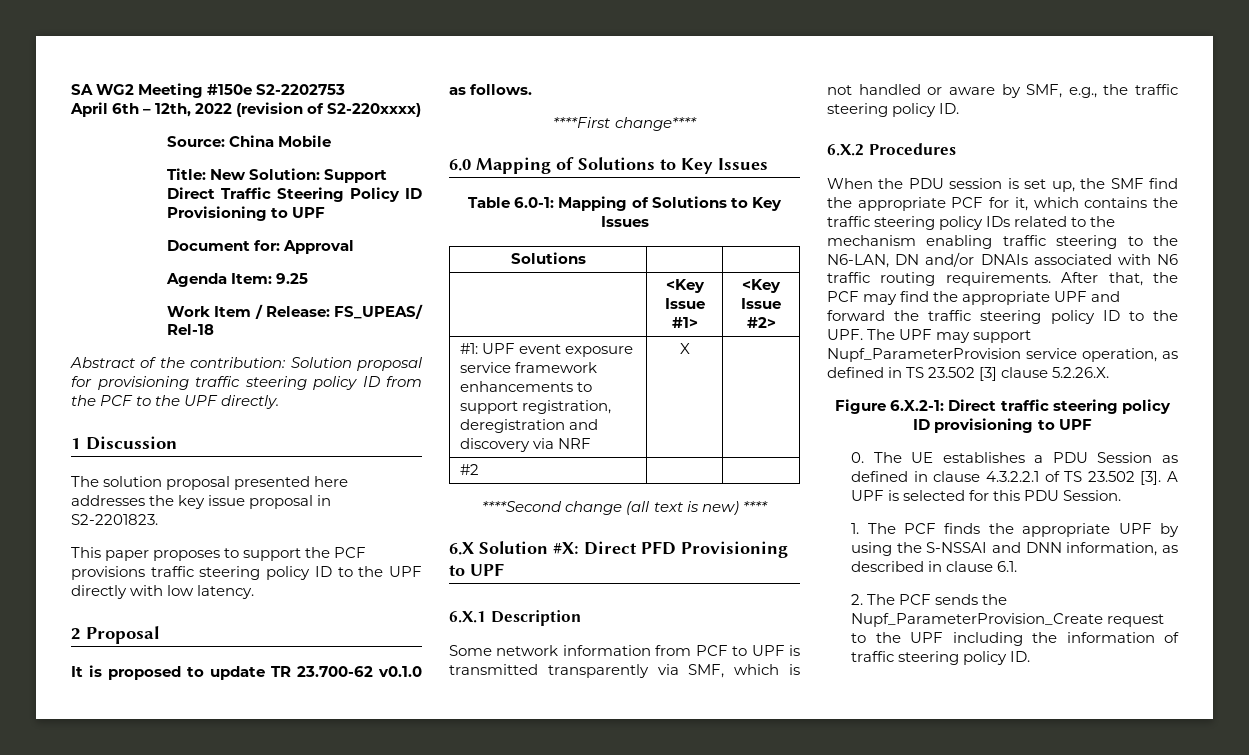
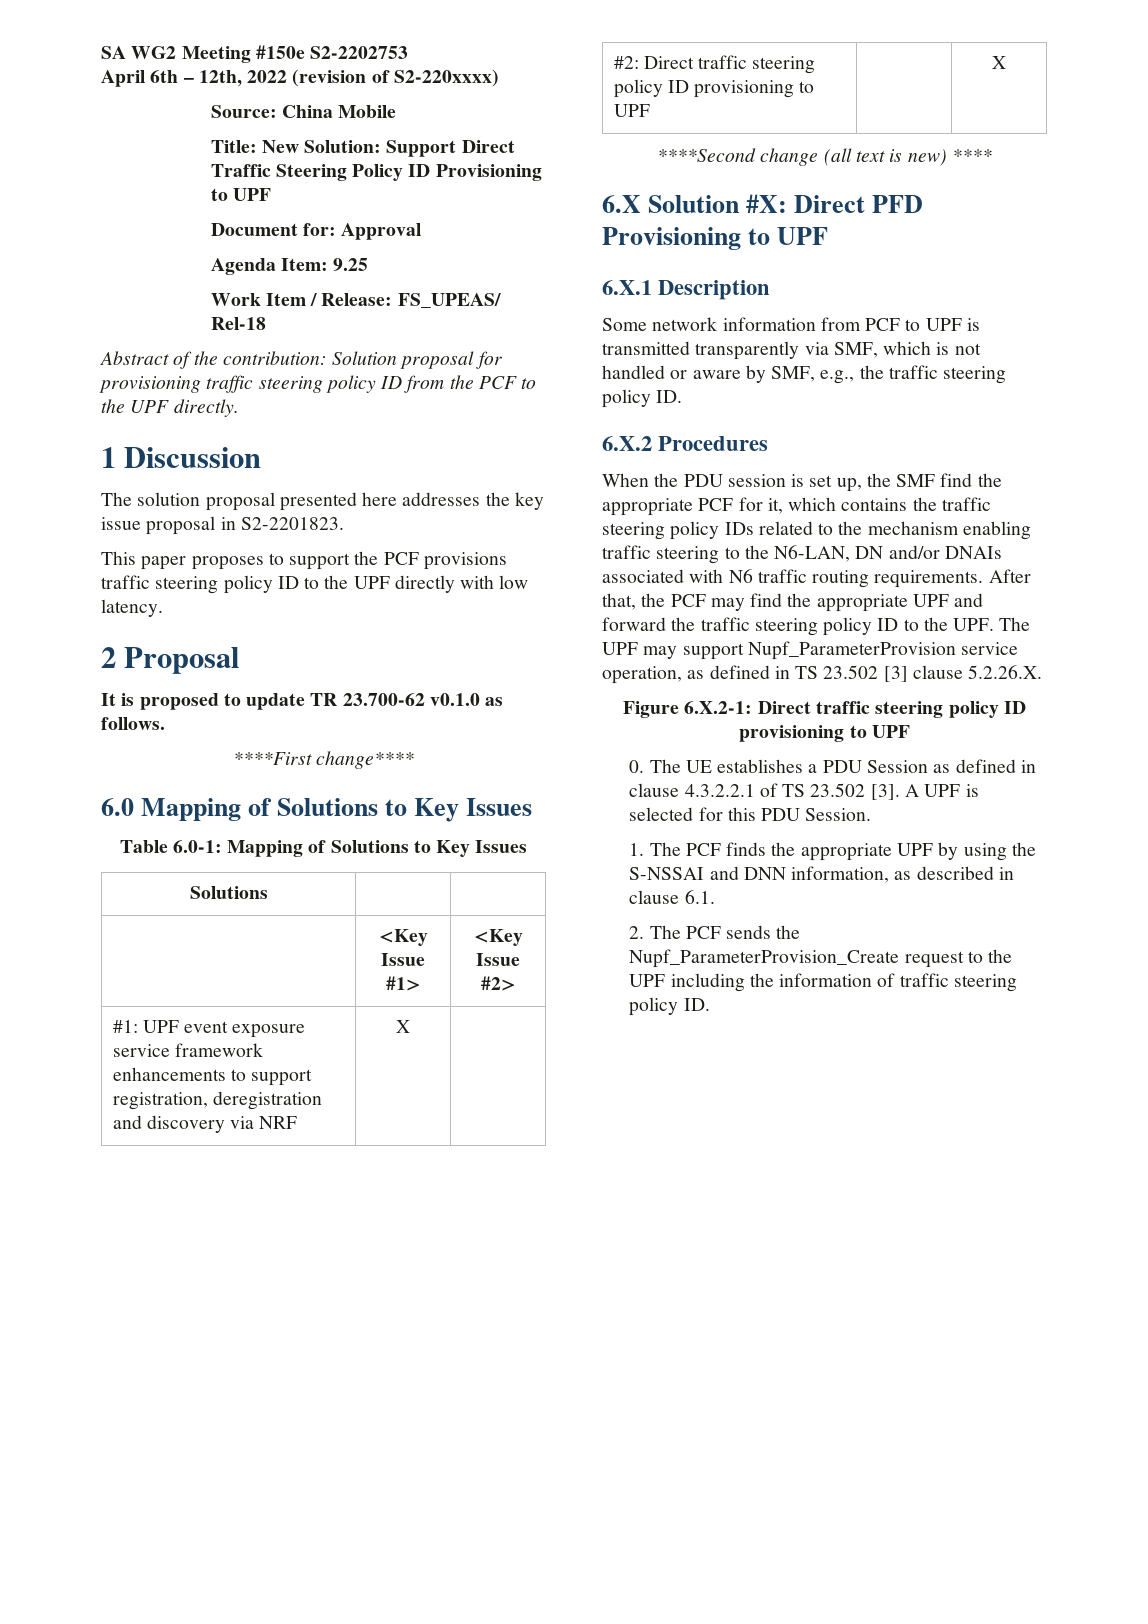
[459,464,479,475] #2 | | -> [613,55,816,74] [613,79,815,98] [613,104,650,117] [992,56,1006,69] #2: Direct traffic steering policy ID provisioning to UPF | | X

